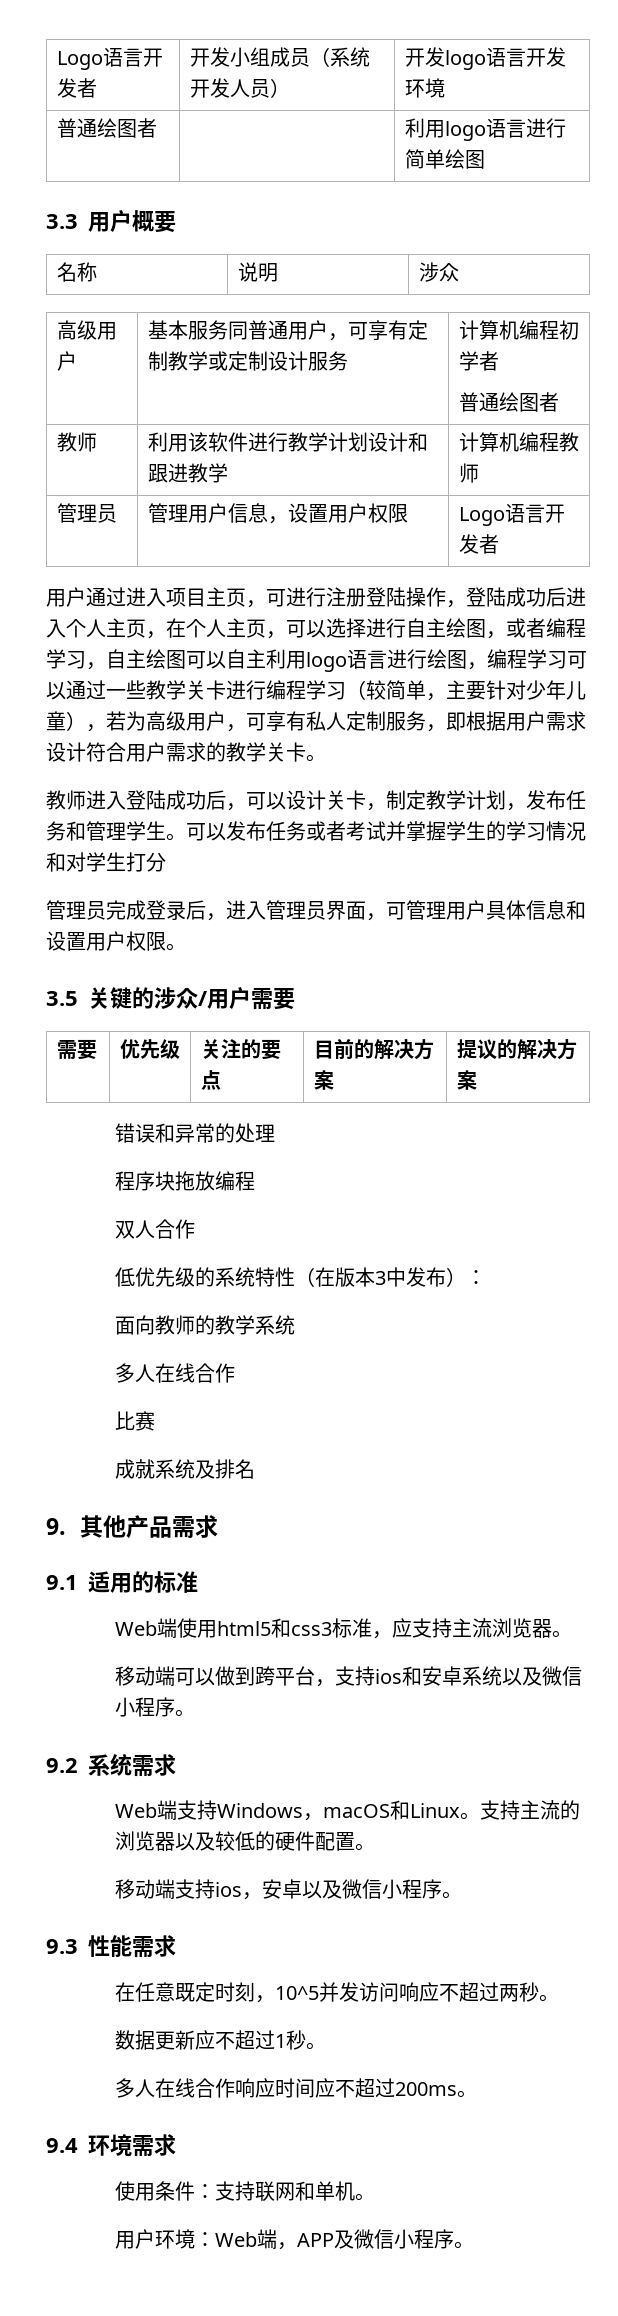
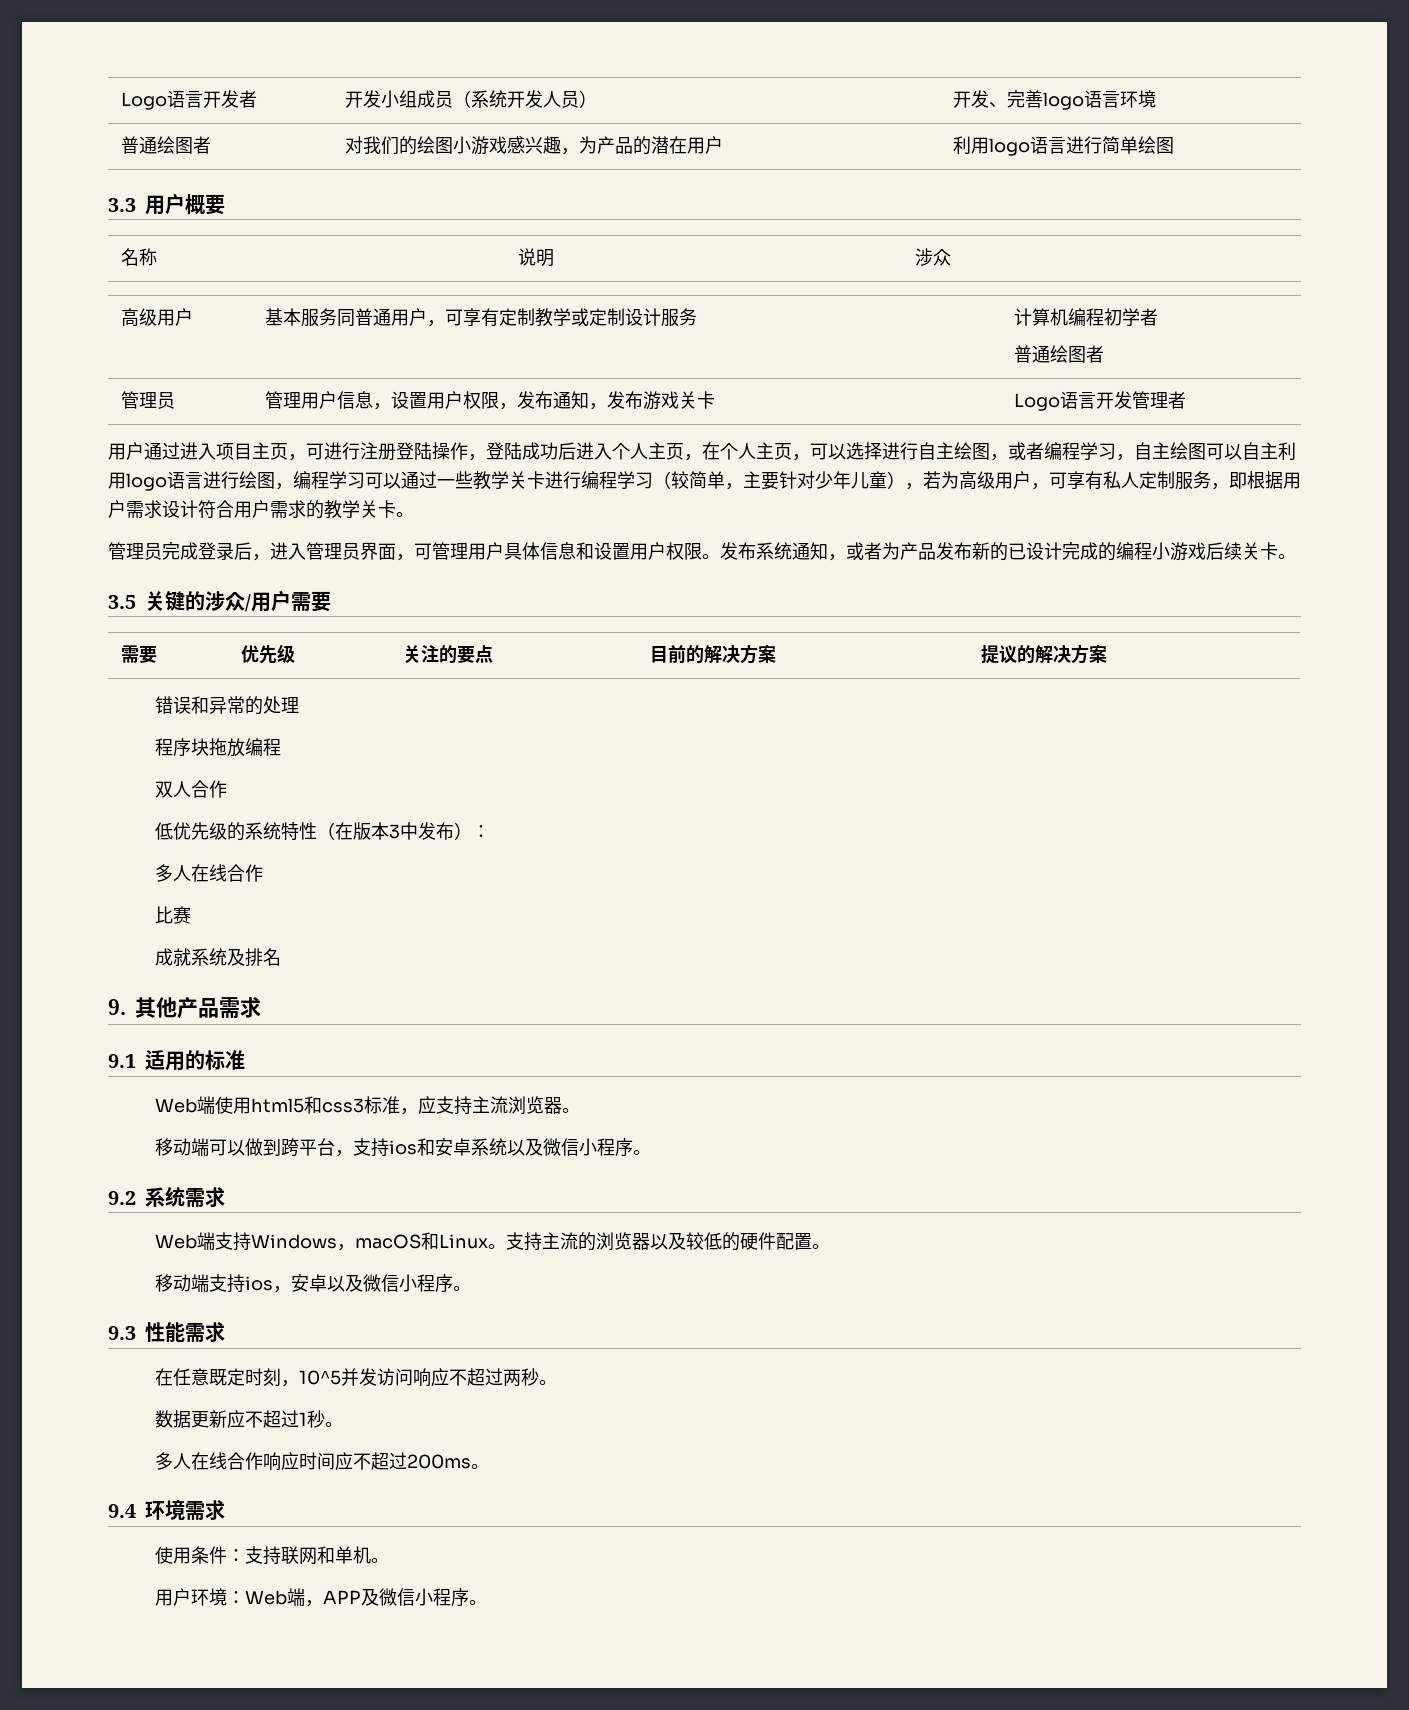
[444,47,566,70] logo语言开发 -> [988,90,1120,110] 、完善logo语言
(157, 128) none -> [344,136,723,155] 对我们的绘图小游戏感兴趣，为产品的潜在用户
[56,432,97,452] [147,432,428,452] [147,463,228,483] [458,432,579,452] [458,463,479,483] // 教师 | 利用该软件进行教学计划设计和跟进教学 | 计算机编程教师 -> (1104, 354) none
[458,503,565,526] [458,534,479,554] | Logo语言开发 -> [498,391,715,410] [1013,391,1168,411] ，发布通知，发布游戏关卡 | Logo语言开发管理
[46,790,586,811] [46,821,586,841] [46,852,166,872] // 教师进入登陆成功后，可以设计关卡，制定教学计划，发布任务和管理学生。可以发布任务或者考试并掌握学生的学习情况和对学生打分 -> (414, 514) none
(186, 947) none -> [720,542,1296,561] 发布系统通知，或者为产品发布新的已设计完成的编程小游戏后续关卡。
[114,1315,295,1335] // 面向教师的教学系统 -> (491, 831) none

